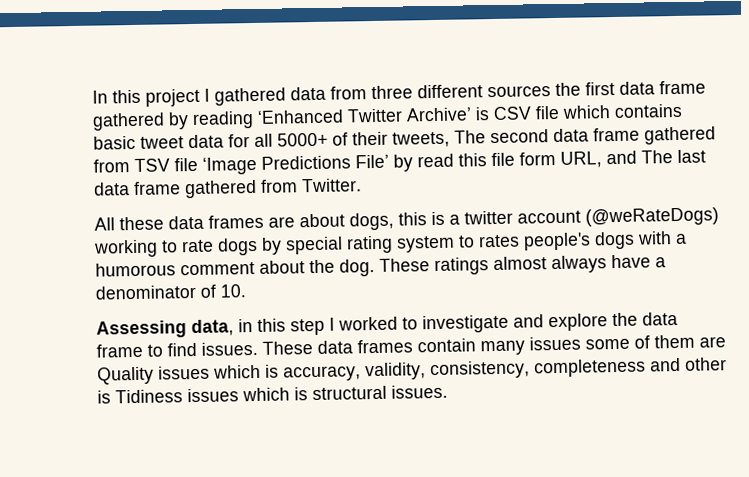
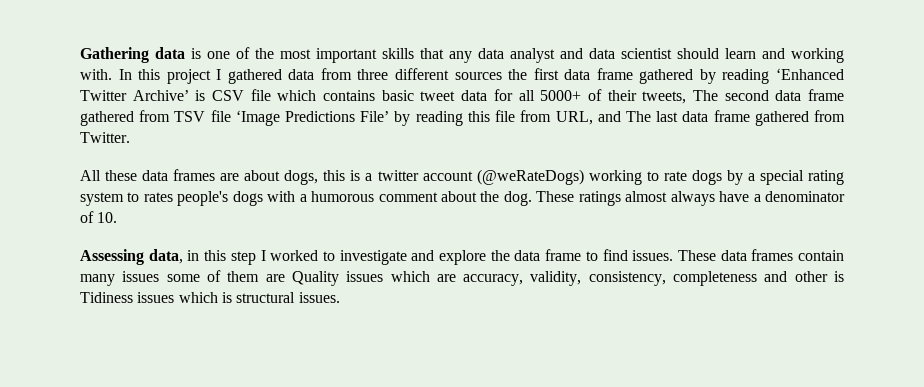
(92, 97) none -> [80,47,844,63] [80,69,112,80] Gathering data is one of the most important skills that any data analyst and data scientist should learn and working with.
[417,153,454,168] read -> [415,111,463,126] reading
[519,151,556,166] form -> [520,110,552,122] from
(282, 246) none -> [747,173,755,181] a
[265,364,279,378] is -> [436,274,456,282] are

